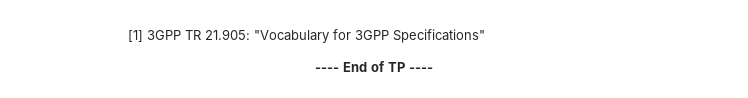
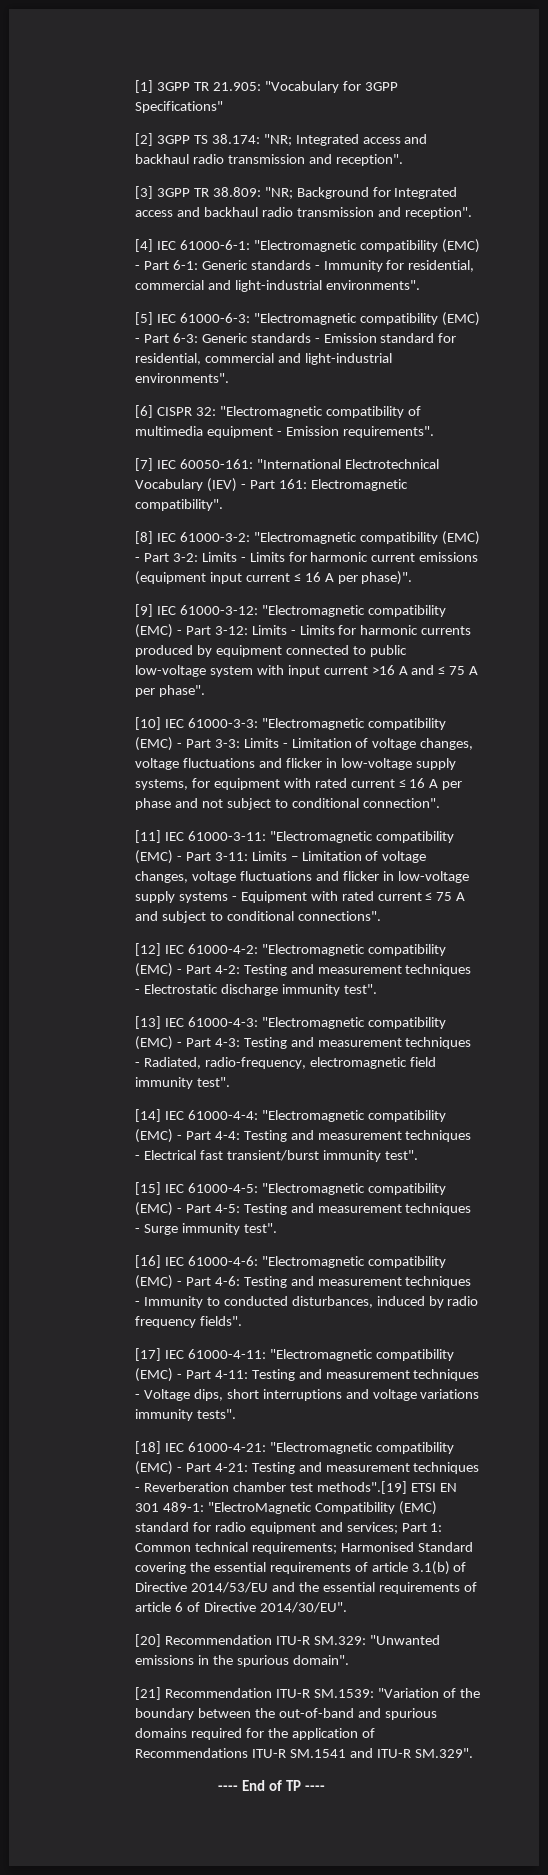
(486, 36) none -> [135,133,428,146] [135,154,403,166] [135,186,458,199] [135,207,472,219] [135,239,480,253] [135,260,475,272] [135,280,420,292] [135,312,480,326] [135,333,457,343] [135,353,392,365] [135,373,230,383] [135,405,421,418] [135,426,434,438] [135,458,439,471] [135,478,408,492] [135,499,224,511] [135,531,480,545] [135,552,479,562] [135,571,413,585] [135,604,446,617] [135,624,472,638] [135,645,407,657] [135,665,479,677] [135,685,206,697] [135,717,446,730] [135,737,474,751] [135,758,456,770] [135,778,463,790] [135,798,440,810] [135,830,454,843] [135,850,427,864] [135,871,469,883] [135,891,466,903] [135,911,381,923] [135,943,446,956] [135,963,472,977] [135,984,377,996] [135,1016,446,1029] [135,1036,472,1050] [135,1057,436,1069] [135,1077,231,1089] [135,1109,446,1122] [135,1129,472,1143] [135,1150,418,1162] [135,1182,446,1195] [135,1202,472,1216] [135,1223,277,1235] [135,1255,446,1268] [135,1275,472,1289] [135,1296,479,1308] [135,1316,243,1328] [135,1348,454,1361] [135,1368,480,1382] [135,1389,480,1401] [135,1409,237,1421] [135,1441,454,1454] [135,1461,480,1475] [135,1481,457,1494] [135,1501,437,1515] [135,1522,443,1534] [135,1542,473,1554] [135,1561,467,1575] [135,1582,477,1594] [135,1602,347,1613] [135,1634,440,1647] [135,1655,349,1667] [135,1687,480,1700] [135,1708,437,1720] [135,1728,375,1740] [135,1748,473,1758] // [2] 3GPP TS 38.174: "NR; Integrated access and backhaul radio transmission and reception". // [3] 3GPP TR 38.809: "NR; Background for Integrated access and backhaul radio transmission and reception". // [4] IEC 61000-6-1: "Electromagnetic compatibility (EMC) - Part 6-1: Generic standards - Immunity for residential, commercial and light-industrial environments". // [5] IEC 61000-6-3: "Electromagnetic compatibility (EMC) - Part 6-3: Generic standards - Emission standard for residential, commercial and light-industrial environments". // [6] CISPR 32: "Electromagnetic compatibility of multimedia equipment - Emission requirements". // [7] IEC 60050-161: "International Electrotechnical Vocabulary (IEV) - Part 161: Electromagnetic compatibility". // [8] IEC 61000-3-2: "Electromagnetic compatibility (EMC) - Part 3-2: Limits - Limits for harmonic current emissions (equipment input current ≤ 16 A per phase)". // [9] IEC 61000-3-12: "Electromagnetic compatibility (EMC) - Part 3-12: Limits - Limits for harmonic currents produced by equipment connected to public low-voltage system with input current >16 A and ≤ 75 A per phase". // [10] IEC 61000-3-3: "Electromagnetic compatibility (EMC) - Part 3-3: Limits - Limitation of voltage changes, voltage fluctuations and flicker in low-voltage supply systems, for equipment with rated current ≤ 16 A per phase and not subject to conditional connection". // [11] IEC 61000-3-11: "Electromagnetic compatibility (EMC) - Part 3-11: Limits – Limitation of voltage changes, voltage fluctuations and flicker in low-voltage supply systems - Equipment with rated current ≤ 75 A and subject to conditional connections". // [12] IEC 61000-4-2: "Electromagnetic compatibility (EMC) - Part 4-2: Testing and measurement techniques - Electrostatic discharge immunity test". // [13] IEC 61000-4-3: "Electromagnetic compatibility (EMC) - Part 4-3: Testing and measurement techniques - Radiated, radio-frequency, electromagnetic field immunity test". // [14] IEC 61000-4-4: "Electromagnetic compatibility (EMC) - Part 4-4: Testing and measurement techniques - Electrical fast transient/burst immunity test". // [15] IEC 61000-4-5: "Electromagnetic compatibility (EMC) - Part 4-5: Testing and measurement techniques - Surge immunity test". // [16] IEC 61000-4-6: "Electromagnetic compatibility (EMC) - Part 4-6: Testing and measurement techniques - Immunity to conducted disturbances, induced by radio frequency fields". // [17] IEC 61000-4-11: "Electromagnetic compatibility (EMC) - Part 4-11: Testing and measurement techniques - Voltage dips, short interruptions and voltage variations immunity tests". // [18] IEC 61000-4-21: "Electromagnetic compatibility (EMC) - Part 4-21: Testing and measurement techniques - Reverberation chamber test methods".[19] ETSI EN 301 489-1: "ElectroMagnetic Compatibility (EMC) standard for radio equipment and services; Part 1: Common technical requirements; Harmonised Standard covering the essential requirements of article 3.1(b) of Directive 2014/53/EU and the essential requirements of article 6 of Directive 2014/30/EU". // [20] Recommendation ITU-R SM.329: "Unwanted emissions in the spurious domain". // [21] Recommendation ITU-R SM.1539: "Variation of the boundary between the out-of-band and spurious domains required for the application of Recommendations ITU-R SM.1541 and ITU-R SM.329".

